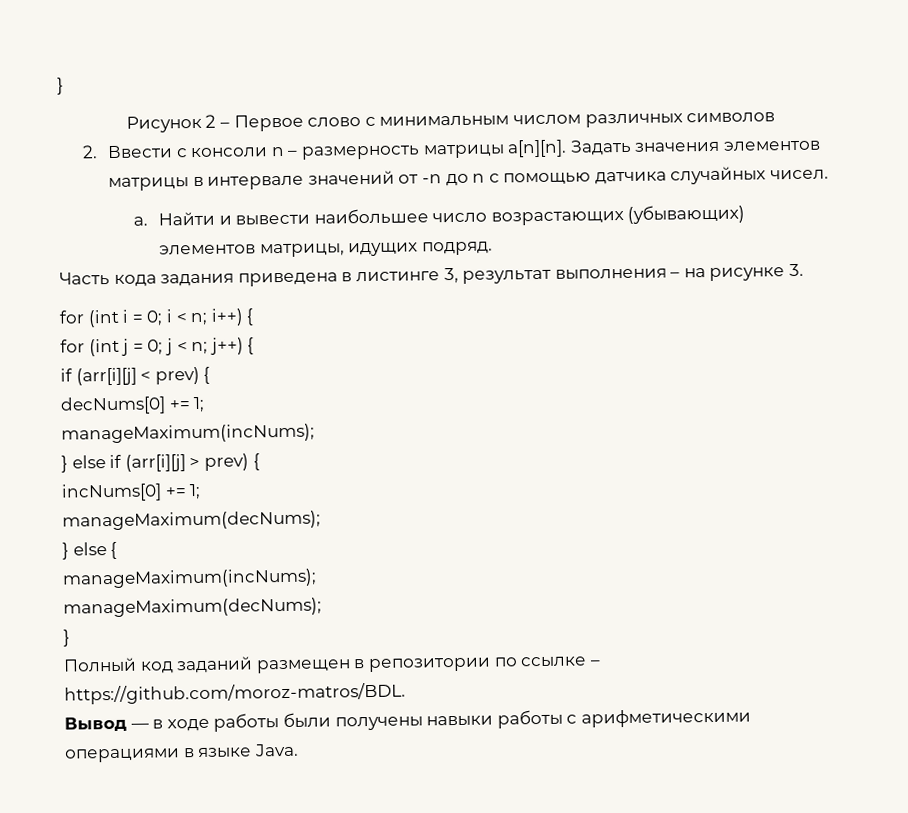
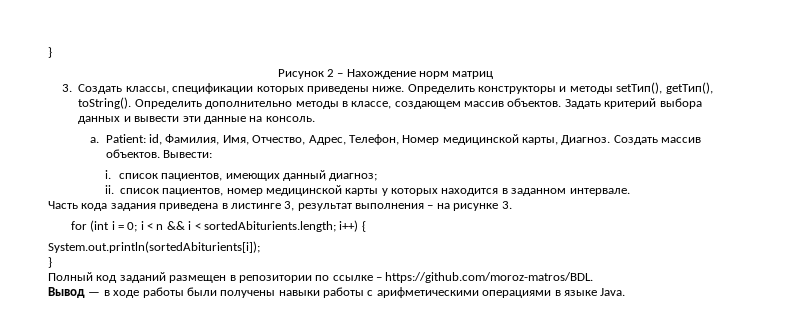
[233,112,776,132] [81,139,821,160] [107,166,830,192] [132,204,746,226] [158,241,493,258] Первое слово с минимальным числом различных символов // 2. Ввести с консоли n – размерность матрицы a[n][n]. Задать значения элементов матрицы в интервале значений от -n до n с помощью датчика случайных чисел. // a. Найти и вывести наибольшее число возрастающих (убывающих) элементов матрицы, идущих подряд. -> [346,69,494,79] [62,82,713,94] [78,97,702,109] [78,116,315,124] [90,134,702,145] [105,149,213,158] [104,170,378,181] [104,185,630,196] Нахождение норм матриц // 3. Создать классы, спецификации которых приведены ниже. Определить конструкторы и методы setТип(), getТип(), toString(). Определить дополнительно методы в классе, создающем массив объектов. Задать критерий выбора данных и вывести эти данные на консоль. // a. Patient: id, Фамилия, Имя, Отчество, Адрес, Телефон, Номер медицинской карты, Диагноз. Создать массив объектов. Вывести: // i. список пациентов, имеющих данный диагноз; // ii. список пациентов, номер медицинской карты у которых находится в заданном интервале.
[190,308,255,326] [60,337,255,357] [60,366,211,386] [60,396,206,415] [61,423,315,444] [61,453,260,473] [61,483,202,502] [62,510,321,531] [62,541,118,560] [62,568,317,589] [63,597,322,618] n; i++) { // for (int j = 0; j < n; j++) { // if (arr[i][j] < prev) { // decNums[0] += 1; // manageMaximum(incNums); // } else if (arr[i][j] > prev) { // incNums[0] += 1; // manageMaximum(decNums); // } else { // manageMaximum(incNums); // manageMaximum(decNums); -> [156,220,366,232] [48,241,260,253] n && i < sortedAbiturients.length; i++) { // System.out.println(sortedAbiturients[i]);

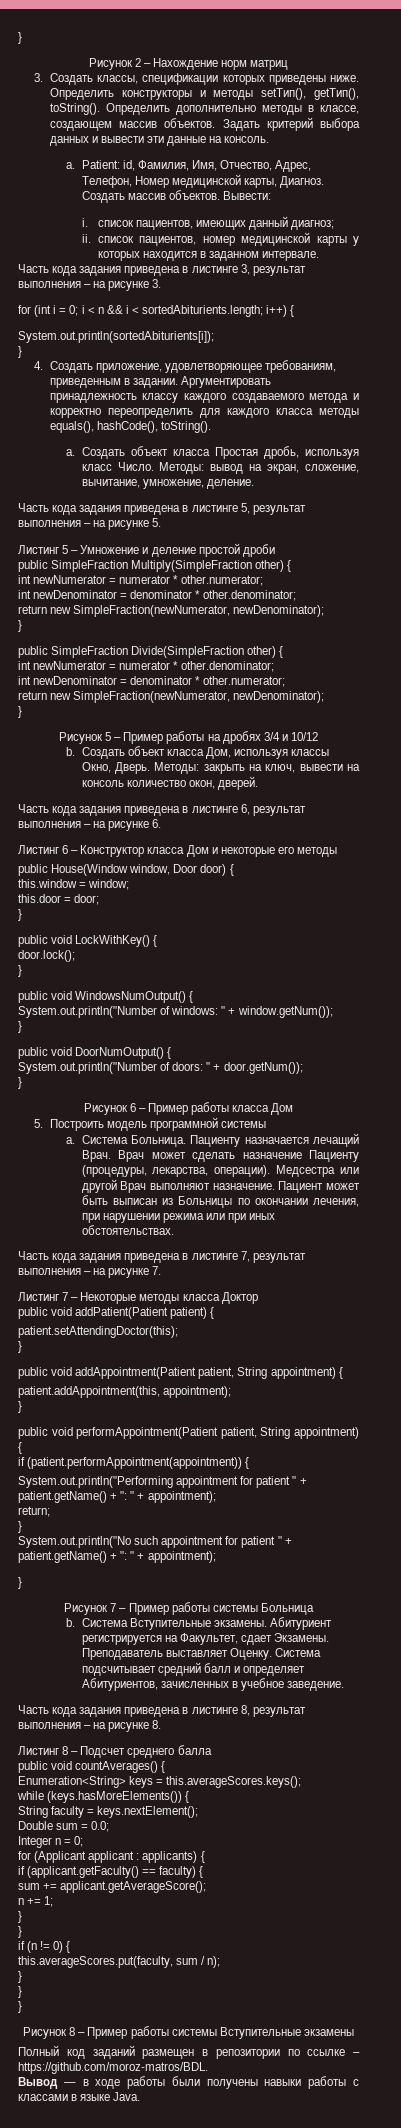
(52, 262) none -> [33,360,337,373] [49,376,272,388] [49,393,359,403] [49,408,359,418] [49,421,212,433] [65,446,359,459] [81,462,359,474] [81,479,254,489] [18,503,306,515] [18,518,162,530] [18,543,275,557] [18,560,292,572] [18,575,263,586] [18,590,296,601] [18,605,325,617] [18,620,22,632] [18,646,284,658] [18,661,274,672] [18,676,285,687] [18,691,325,703] [18,706,22,718] [59,731,318,744] [65,746,330,759] [81,762,361,774] [81,776,258,790] [18,804,306,816] [18,819,162,831] [18,845,337,857] [18,864,234,876] [18,879,130,890] [18,894,100,905] [18,909,22,921] [18,935,158,947] [18,950,75,962] [18,965,22,977] [18,991,194,1003] [18,1006,333,1018] [18,1021,22,1033] [18,1047,172,1059] [18,1062,303,1074] [18,1077,22,1089] [83,1102,294,1115] [33,1117,267,1131] [65,1133,359,1147] [81,1150,359,1162] [81,1165,359,1177] [81,1179,360,1193] [81,1195,360,1208] [81,1213,276,1223] [81,1225,174,1235] [18,1251,306,1263] [18,1266,162,1278] [18,1292,258,1304] [18,1307,215,1319] [18,1326,178,1338] [18,1341,22,1353] [18,1367,343,1379] [18,1386,232,1398] [18,1401,22,1413] [18,1427,359,1439] [18,1442,22,1454] [18,1457,250,1469] [18,1476,307,1488] [18,1491,216,1503] [18,1506,50,1517] [18,1521,22,1533] [18,1536,292,1548] [18,1551,216,1563] [18,1577,22,1589] [64,1602,314,1615] [65,1617,332,1630] [81,1633,330,1645] [81,1648,321,1660] [81,1662,306,1676] [81,1678,345,1691] [18,1705,306,1717] [18,1720,162,1732] [18,1745,212,1758] [18,1761,166,1773] [18,1776,302,1788] [17,1791,190,1803] [18,1806,199,1818] [18,1821,110,1832] [18,1836,84,1848] [18,1851,205,1863] [18,1866,204,1878] [18,1881,207,1893] [18,1896,54,1907] [18,1911,22,1923] [18,1926,22,1938] [18,1941,71,1953] [18,1956,221,1968] [18,1971,22,1983] [18,1986,22,1998] [18,2001,22,2013] [23,2026,354,2039] // 4. Создать приложение, удовлетворяющее требованиям, приведенным в задании. Аргументировать принадлежность классу каждого создаваемого метода и корректно переопределить для каждого класса методы equals(), hashCode(), toString(). // a. Создать объект класса Простая дробь, используя класс Число. Методы: вывод на экран, сложение, вычитание, умножение, деление. // Часть кода задания приведена в листинге 5, результат выполнения – на рисунке 5. // Листинг 5 – Умножение и деление простой дроби // public SimpleFraction Multiply(SimpleFraction other) { // int newNumerator = numerator * other.numerator; // int newDenominator = denominator * other.denominator; // return new SimpleFraction(newNumerator, newDenominator); // } // public SimpleFraction Divide(SimpleFraction other) { // int newNumerator = numerator * other.denominator; // int newDenominator = denominator * other.numerator; // return new SimpleFraction(newNumerator, newDenominator); // } // Рисунок 5 – Пример работы на дробях 3/4 и 10/12 // b. Создать объект класса Дом, используя классы Окно, Дверь. Методы: закрыть на ключ, вывести на консоль количество окон, дверей. // Часть кода задания приведена в листинге 6, результат выполнения – на рисунке 6. // Листинг 6 – Конструктор класса Дом и некоторые его методы // public House(Window window, Door door) { // this.window = window; // this.door = door; // } // public void LockWithKey() { // door.lock(); // } // public void WindowsNumOutput() { // System.out.println("Number of windows: " + window.getNum()); // } // public void DoorNumOutput() { // System.out.println("Number of doors: " + door.getNum()); // } // Рисунок 6 – Пример работы класса Дом // 5. Построить модель программной системы // a. Система Больница. Пациенту назначается лечащий Врач. Врач может сделать назначение Пациенту (процедуры, лекарства, операции). Медсестра или другой Врач выполняют назначение. Пациент может быть выписан из Больницы по окончании лечения, при нарушении режима или при иных обстоятельствах. // Часть кода задания приведена в листинге 7, результат выполнения – на рисунке 7. // Листинг 7 – Некоторые методы класса Доктор // public void addPatient(Patient patient) { // patient.setAttendingDoctor(this); // } // public void addAppointment(Patient patient, String appointment) { // patient.addAppointment(this, appointment); // } // public void performAppointment(Patient patient, String appointment) { // if (patient.performAppointment(appointment)) { // System.out.println("Performing appointment for patient " + patient.getName() + ": " + appointment); // return; // } // System.out.println("No such appointment for patient " + patient.getName() + ": " + appointment); // } // Рисунок 7 – Пример работы системы Больница // b. Система Вступительные экзамены. Абитуриент регистрируется на Факультет, сдает Экзамены. Преподаватель выставляет Оценку. Система подсчитывает средний балл и определяет Абитуриентов, зачисленных в учебное заведение. // Часть кода задания приведена в листинге 8, результат выполнения – на рисунке 8. // Листинг 8 – Подсчет среднего балла // public void countAverages() { // Enumeration<String> keys = this.averageScores.keys(); // while (keys.hasMoreElements()) { // String faculty = keys.nextElement(); // Double sum = 0.0; // Integer n = 0; // for (Applicant applicant : applicants) { // if (applicant.getFaculty() == faculty) { // sum += applicant.getAverageScore(); // n += 1; // } // } // if (n != 0) { // this.averageScores.put(faculty, sum / n); // } // } // } // Рисунок 8 – Пример работы системы Вступительные экзамены
[376,287,552,298] арифметическими операциями -> [18,2094,68,2101] классами

